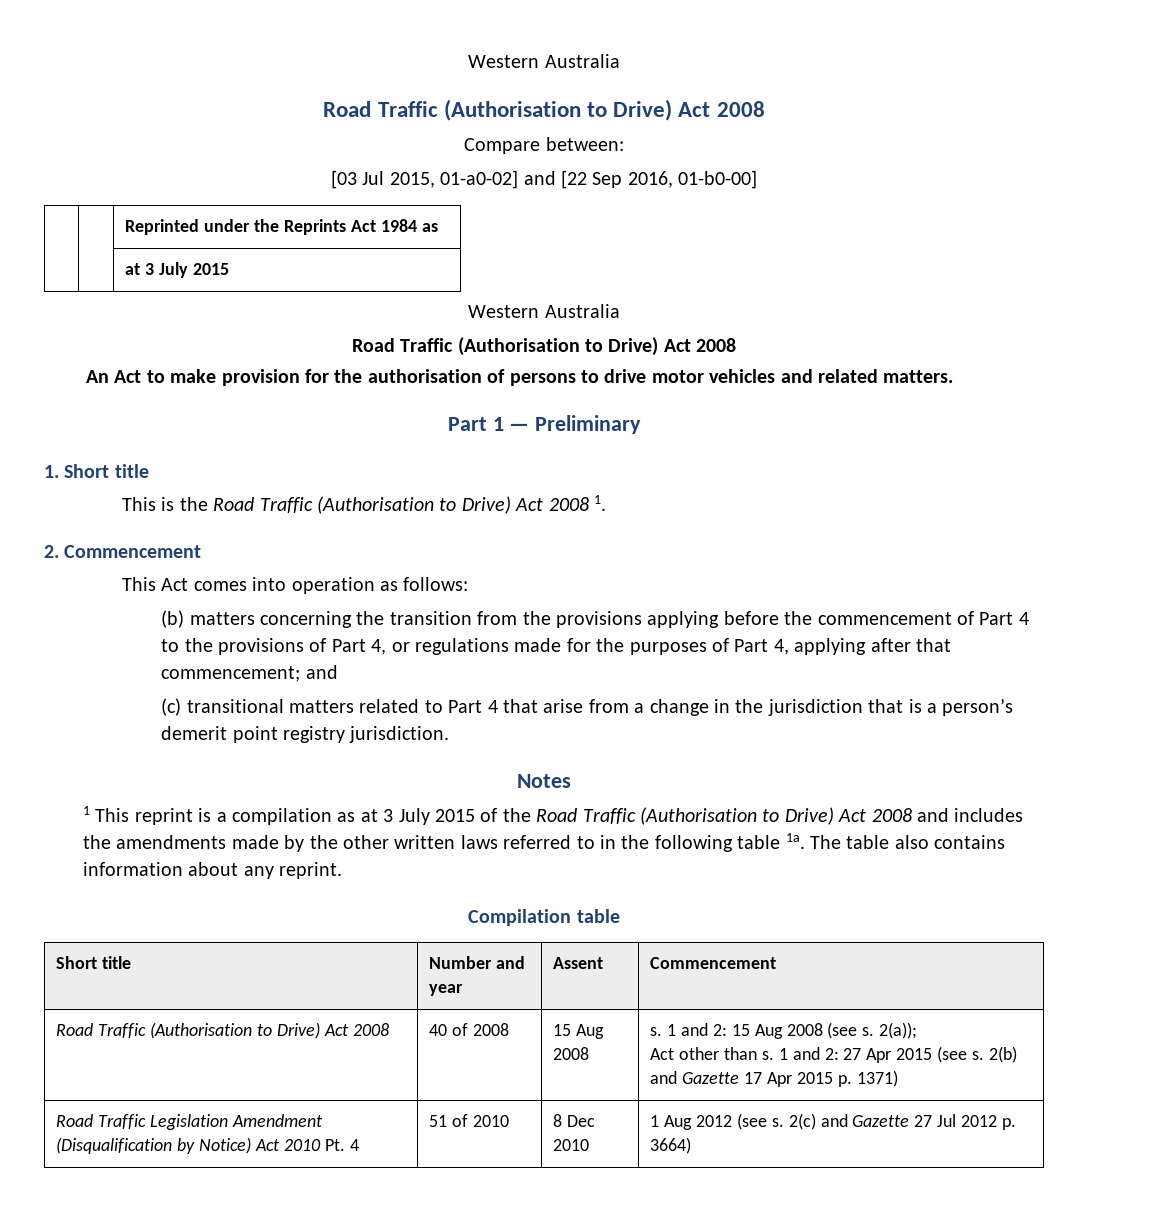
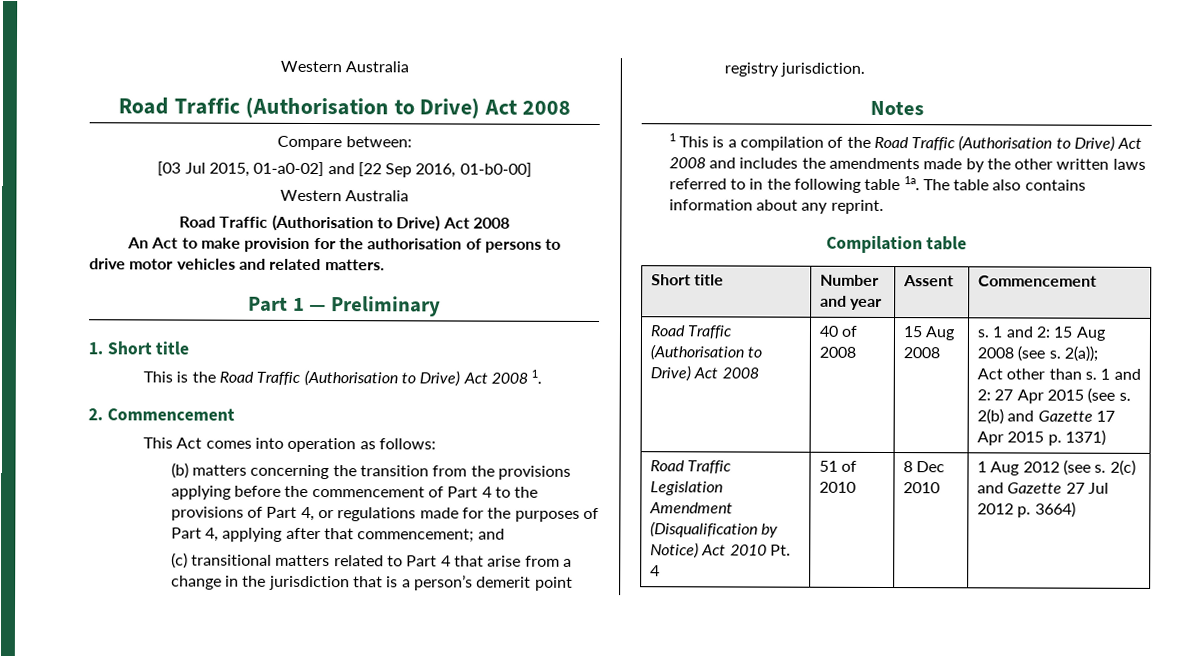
[125,219,438,235] [125,262,229,278] // | | Reprinted under the Reprints Act 1984 as // | | at 3 July 2015 -> (532, 169) none
[134,808,193,825] reprint -> (709, 142) none
[337,808,476,825] as at 3 July 2015 -> (824, 143) none

